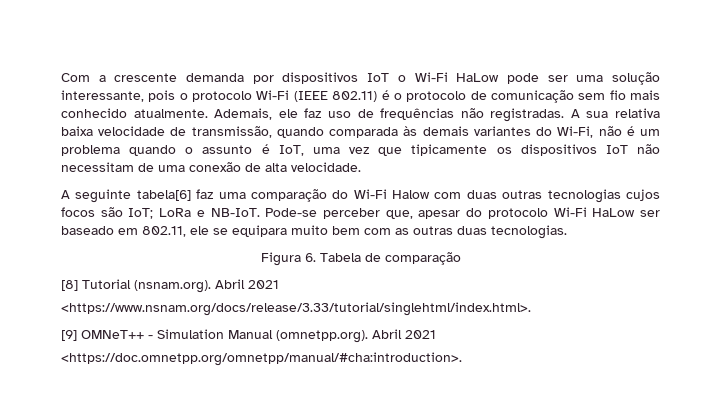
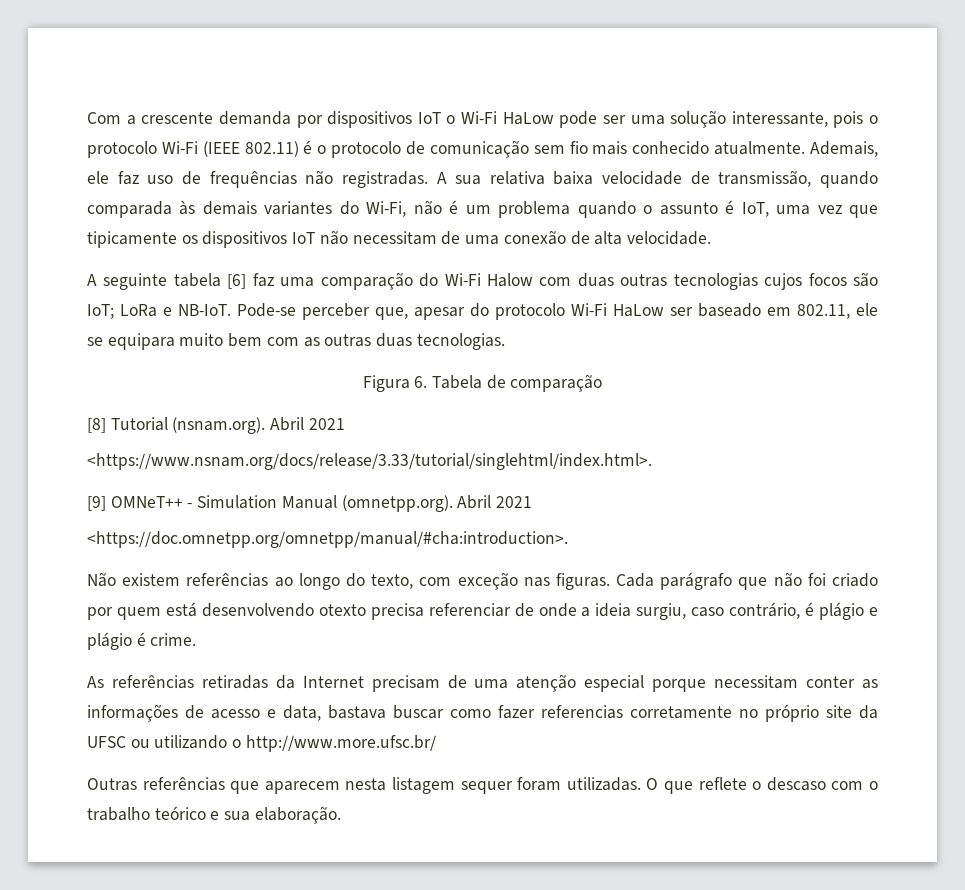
[136,190,191,201] tabela[6] -> [173,273,247,289] tabela [6]
(462, 359) none -> [87,572,878,590] [87,602,878,620] [87,632,197,650] [87,674,878,692] [87,704,878,722] [87,735,436,752] [87,777,879,794] [87,806,341,824] // Não existem referências ao longo do texto, com exceção nas figuras. Cada parágrafo que não foi criado por quem está desenvolvendo otexto precisa referenciar de onde a ideia surgiu, caso contrário, é plágio e plágio é crime. // As referências retiradas da Internet precisam de uma atenção especial porque necessitam conter as informações de acesso e data, bastava buscar como fazer referencias corretamente no próprio site da UFSC ou utilizando o http://www.more.ufsc.br/ // Outras referências que aparecem nesta listagem sequer foram utilizadas. O que reflete o descaso com o trabalho teórico e sua elaboração.

